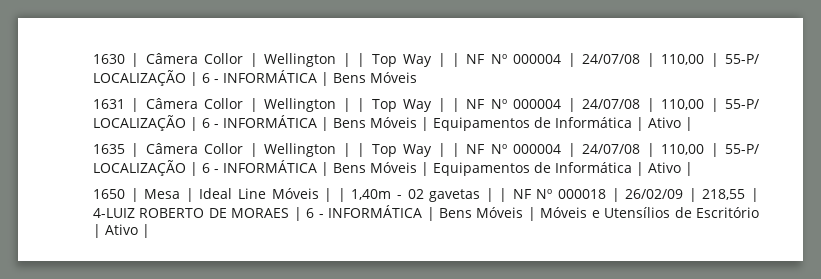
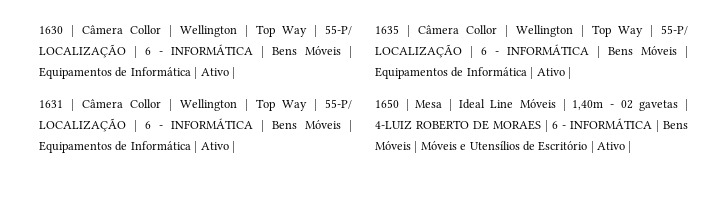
[357,53,759,67] [93,70,417,86] | Top Way | | NF Nº 000004 | 24/07/08 | 110,00 | 55-P/ LOCALIZAÇÃO | 6 - INFORMÁTICA | Bens Móveis -> [255,25,353,37] [39,44,352,58] [39,67,235,79] Top Way | 55-P/ LOCALIZAÇÃO | 6 - INFORMÁTICA | Bens Móveis | Equipamentos de Informática | Ativo |
[357,98,719,112] | Top Way | | NF Nº 000004 | 24/07/08 | 110,00 | -> [255,99,318,111] Top Way |
[357,143,719,157] | Top Way | | NF Nº 000004 | 24/07/08 | 110,00 | -> [591,25,654,37] Top Way |
[337,188,346,202] | -> (566, 105) none
[499,188,759,202] | NF Nº 000018 | 26/02/09 | 218,55 | -> (688, 105) none

